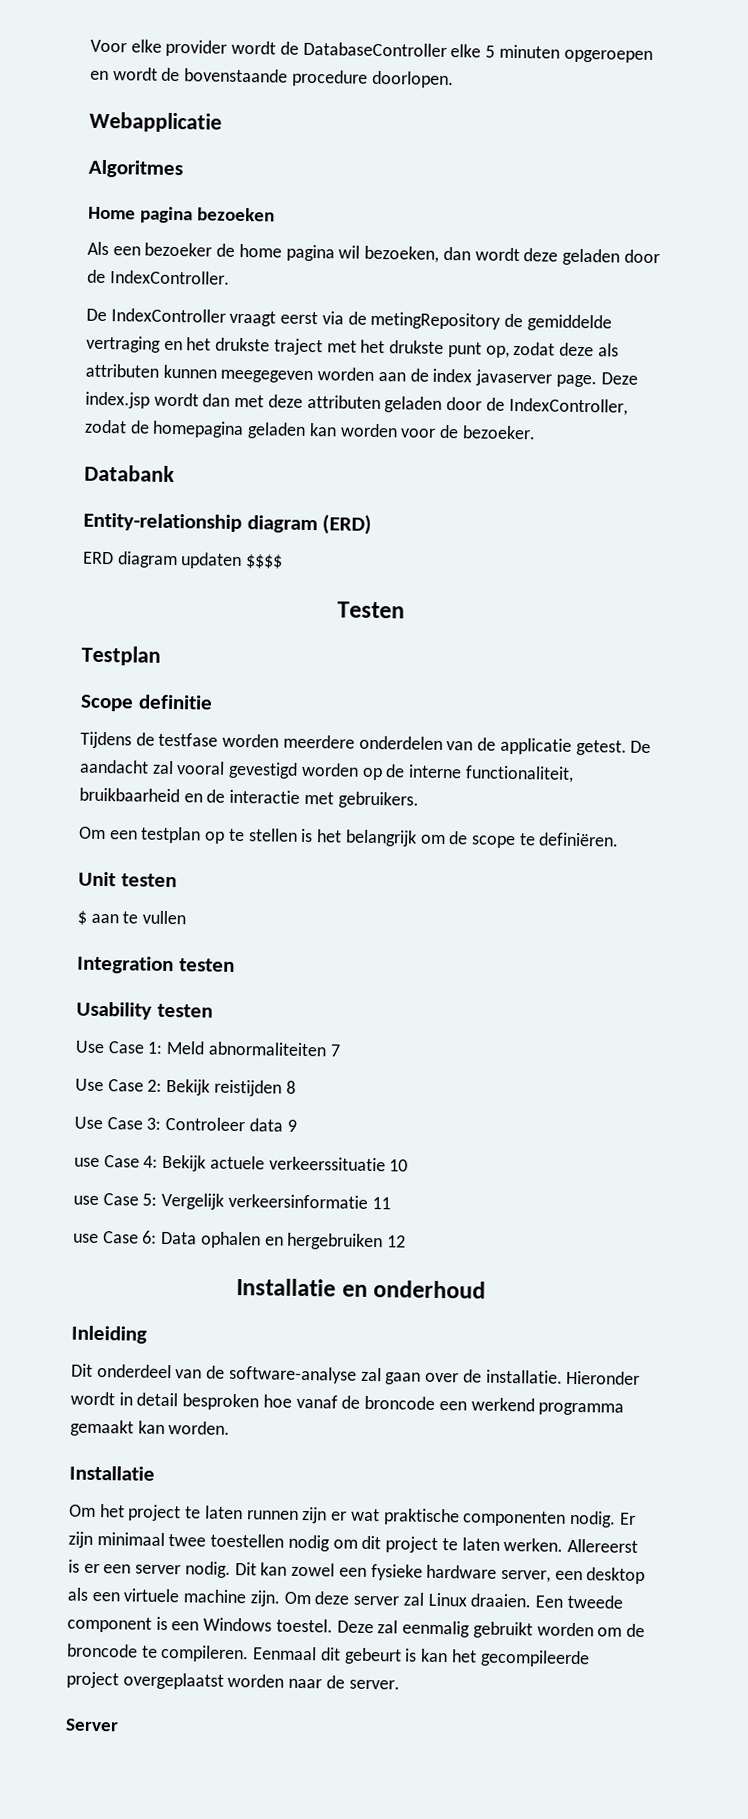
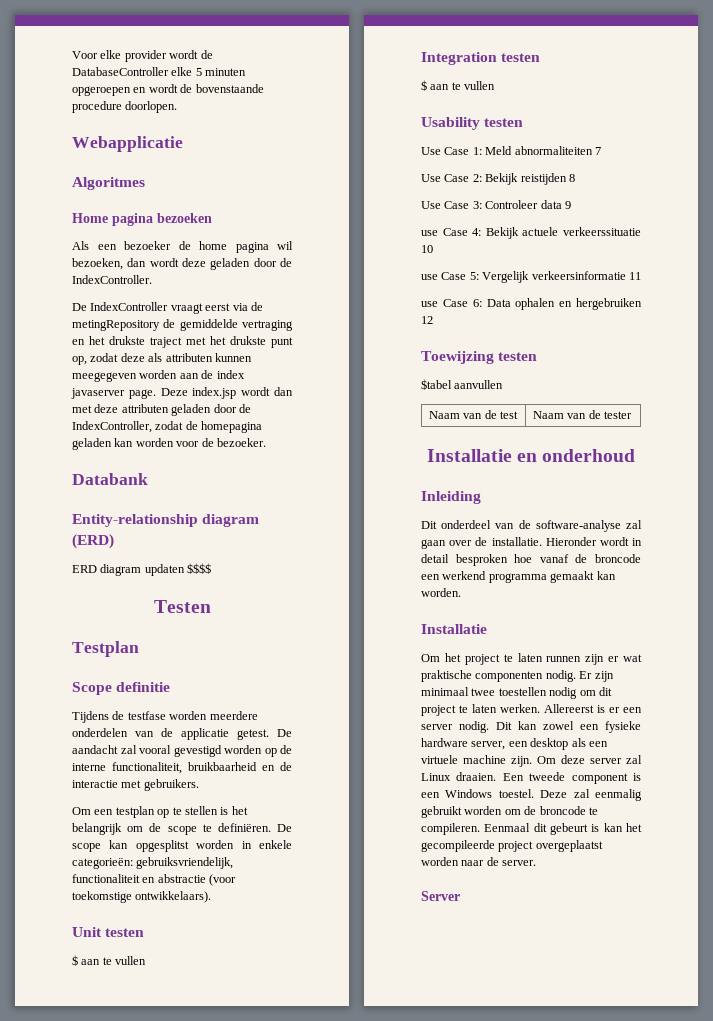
(620, 839) none -> [277,824,292,832] [72,840,292,852] [72,857,234,869] [72,874,237,886] [72,891,212,903] De scope kan opgesplitst worden in enkele categorieën: gebruiksvriendelijk, functionaliteit en abstractie (voor toekomstige ontwikkelaars).
(235, 965) none -> [421,80,496,91] // $ aan te vullen
(407, 1241) none -> [421,351,538,364] [421,379,504,390] [429,410,519,419] [533,410,633,419] // Toewijzing testen // $tabel aanvullen // Naam van de test | Naam van de tester

